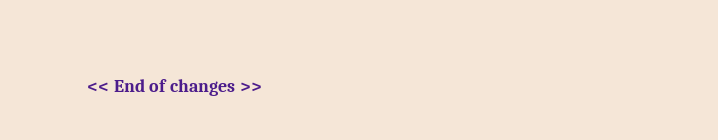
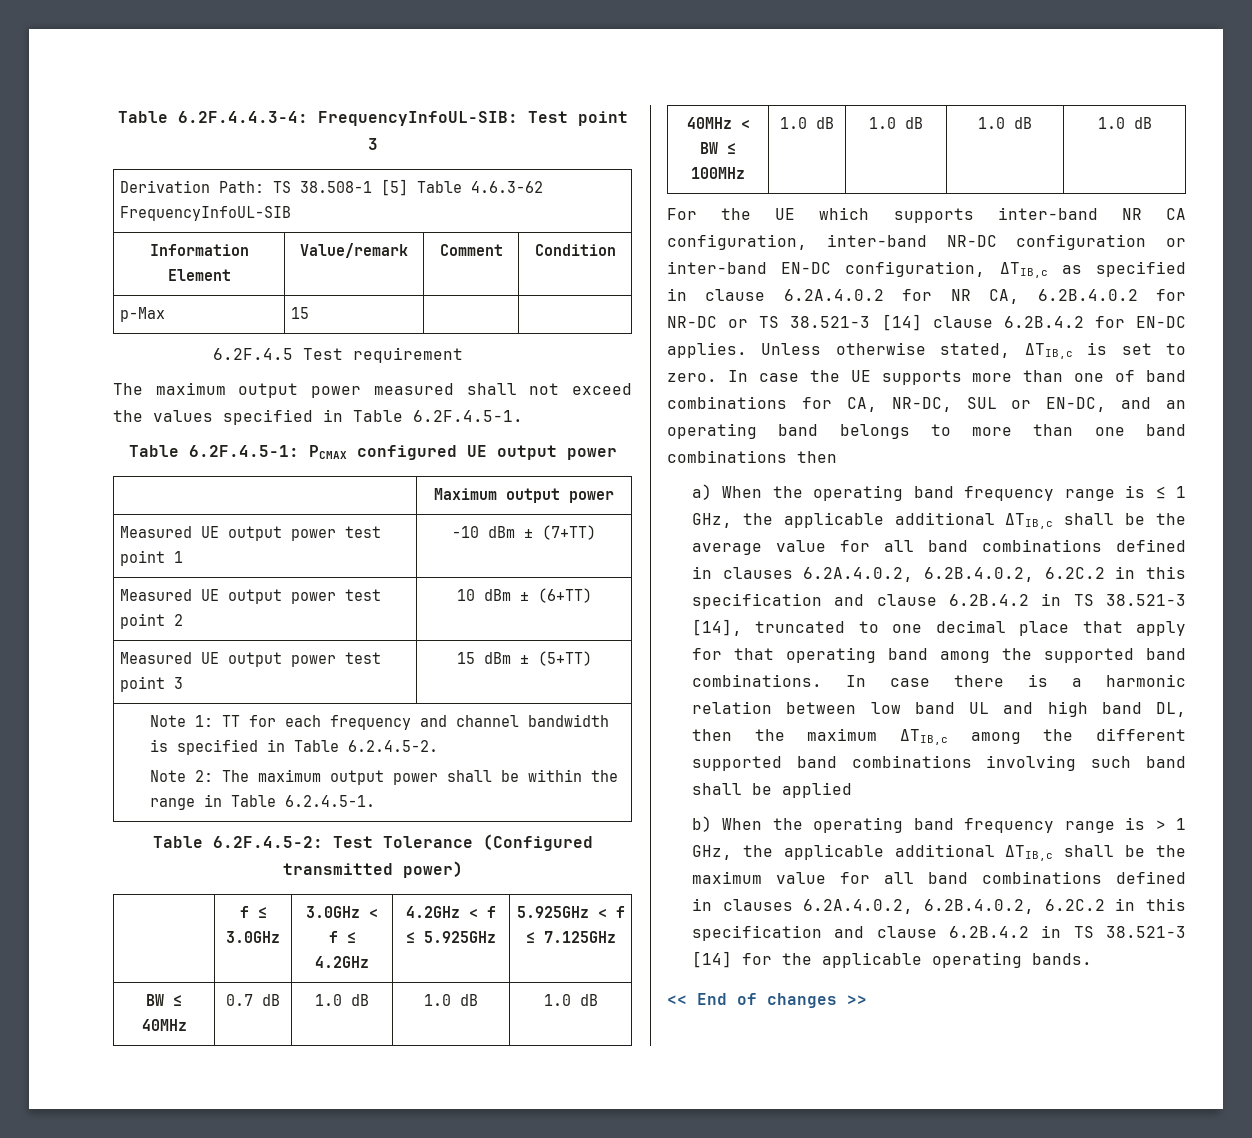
(87, 87) none -> [117,111,628,126] [367,138,378,150] [119,179,543,196] [119,206,291,221] [149,244,249,256] [167,269,231,281] [300,243,408,258] [439,244,503,256] [534,244,616,256] [119,307,165,322] [290,307,309,319] [213,347,464,363] [113,382,632,398] [113,409,523,425] [128,445,617,460] [434,488,614,503] [119,526,381,541] [119,550,183,566] [452,525,596,540] [119,589,381,604] [119,613,183,629] [456,588,592,603] [119,652,381,667] [119,676,183,692] [456,651,592,666] [149,714,609,730] [149,739,438,755] [149,769,618,785] [149,794,375,810] [152,834,593,851] [282,861,463,878] [239,906,267,918] [226,931,280,943] [306,906,378,918] [328,931,356,943] [315,956,369,968] [406,906,496,918] [406,931,496,943] [516,906,625,918] [525,931,616,943] [146,994,182,1006] [141,1019,187,1031] [226,994,280,1006] [315,994,369,1006] [424,994,478,1006] [543,994,598,1006] [686,117,750,129] [700,142,736,154] [691,167,745,179] [780,117,834,129] [869,117,923,129] [978,117,1032,129] [1097,117,1152,129] [667,207,1186,223] [667,234,1186,250] [667,261,1186,278] [667,288,1186,304] [667,314,1186,331] [667,342,1186,359] [667,370,1186,385] [667,396,1186,412] [667,423,1186,439] [667,450,837,463] [692,484,1186,501] [692,512,1186,529] [692,539,1186,555] [692,566,1186,582] [692,593,1186,609] [692,619,1186,636] [692,647,1186,663] [692,674,1186,687] [692,701,1186,717] [692,728,1186,745] [692,755,1186,771] [692,782,853,798] [692,816,1186,833] [692,844,1186,861] [692,871,1186,884] [692,898,1186,914] [692,925,1186,941] [692,951,1093,968] Table 6.2F.4.4.3-4: FrequencyInfoUL-SIB: Test point 3 // Derivation Path: TS 38.508-1 [5] Table 4.6.3-62 FrequencyInfoUL-SIB // Information Element | Value/remark | Comment | Condition // p-Max | 15 | | // 6.2F.4.5 Test requirement // The maximum output power measured shall not exceed the values specified in Table 6.2F.4.5-1. // Table 6.2F.4.5-1: PCMAX configured UE output power // | Maximum output power // Measured UE output power test point 1 | -10 dBm ± (7+TT) // Measured UE output power test point 2 | 10 dBm ± (6+TT) // Measured UE output power test point 3 | 15 dBm ± (5+TT) // Note 1: TT for each frequency and channel bandwidth is specified in Table 6.2.4.5-2. // Note 2: The maximum output power shall be within the range in Table 6.2.4.5-1. // Table 6.2F.4.5-2: Test Tolerance (Configured transmitted power) // | f ≤ 3.0GHz | 3.0GHz < f ≤ 4.2GHz | 4.2GHz < f ≤ 5.925GHz | 5.925GHz < f ≤ 7.125GHz // BW ≤ 40MHz | 0.7 dB | 1.0 dB | 1.0 dB | 1.0 dB // 40MHz < BW ≤ 100MHz | 1.0 dB | 1.0 dB | 1.0 dB | 1.0 dB // For the UE which supports inter-band NR CA configuration, inter-band NR-DC configuration or inter-band EN-DC configuration, ΔTIB,c as specified in clause 6.2A.4.0.2 for NR CA, 6.2B.4.0.2 for NR-DC or TS 38.521-3 [14] clause 6.2B.4.2 for EN-DC applies. Unless otherwise stated, ΔTIB,c is set to zero. In case the UE supports more than one of band combinations for CA, NR-DC, SUL or EN-DC, and an operating band belongs to more than one band combinations then // a) When the operating band frequency range is ≤ 1 GHz, the applicable additional ΔTIB,c shall be the average value for all band combinations defined in clauses 6.2A.4.0.2, 6.2B.4.0.2, 6.2C.2 in this specification and clause 6.2B.4.2 in TS 38.521-3 [14], truncated to one decimal place that apply for that operating band among the supported band combinations. In case there is a harmonic relation between low band UL and high band DL, then the maximum ΔTIB,c among the different supported band combinations involving such band shall be applied // b) When the operating band frequency range is > 1 GHz, the applicable additional ΔTIB,c shall be the maximum value for all band combinations defined in clauses 6.2A.4.0.2, 6.2B.4.0.2, 6.2C.2 in this specification and clause 6.2B.4.2 in TS 38.521-3 [14] for the applicable operating bands. //

